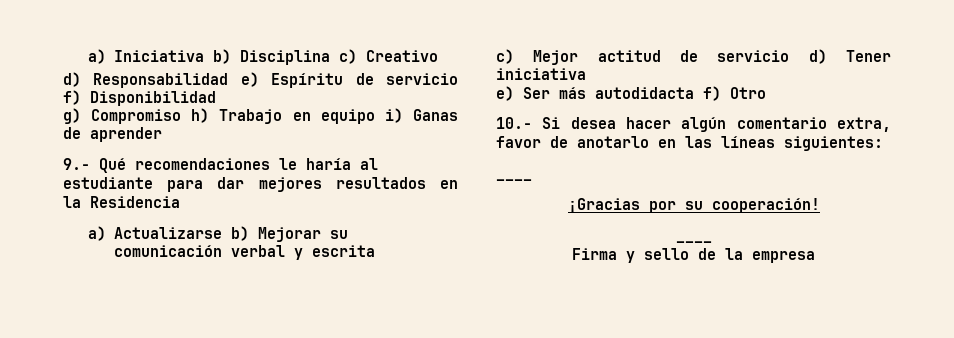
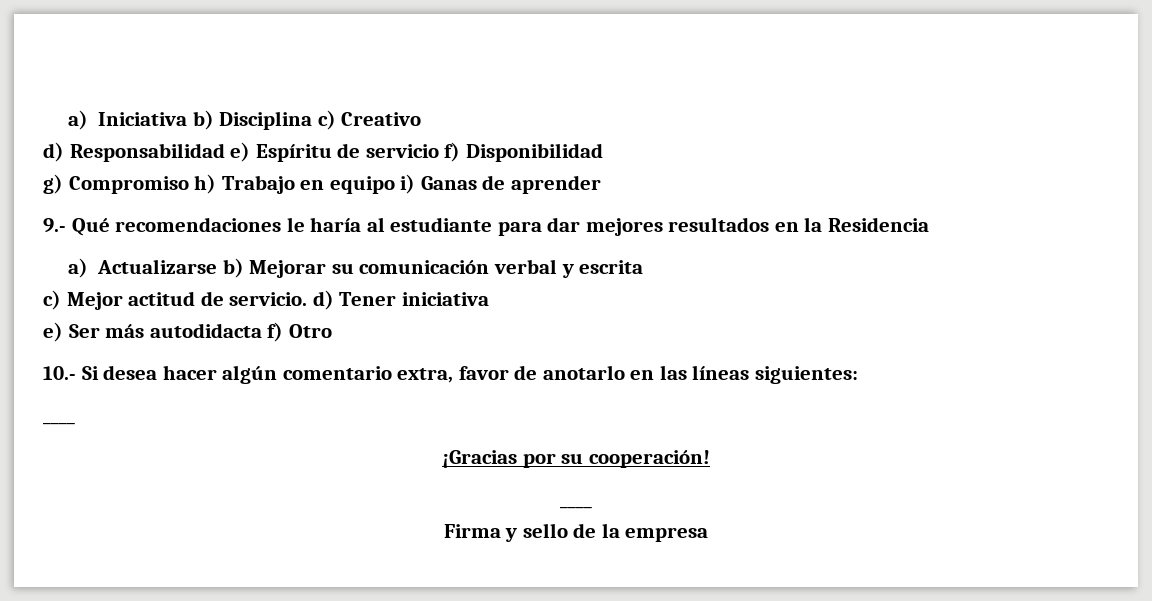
[717,50,790,62] servicio -> [229,292,308,306] servicio.

